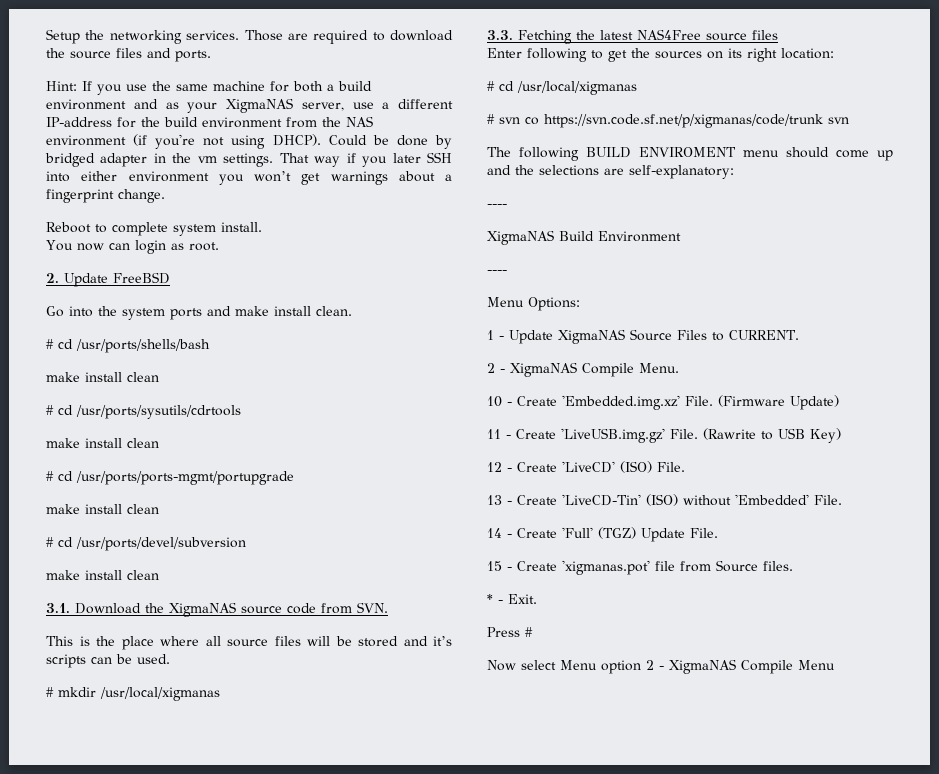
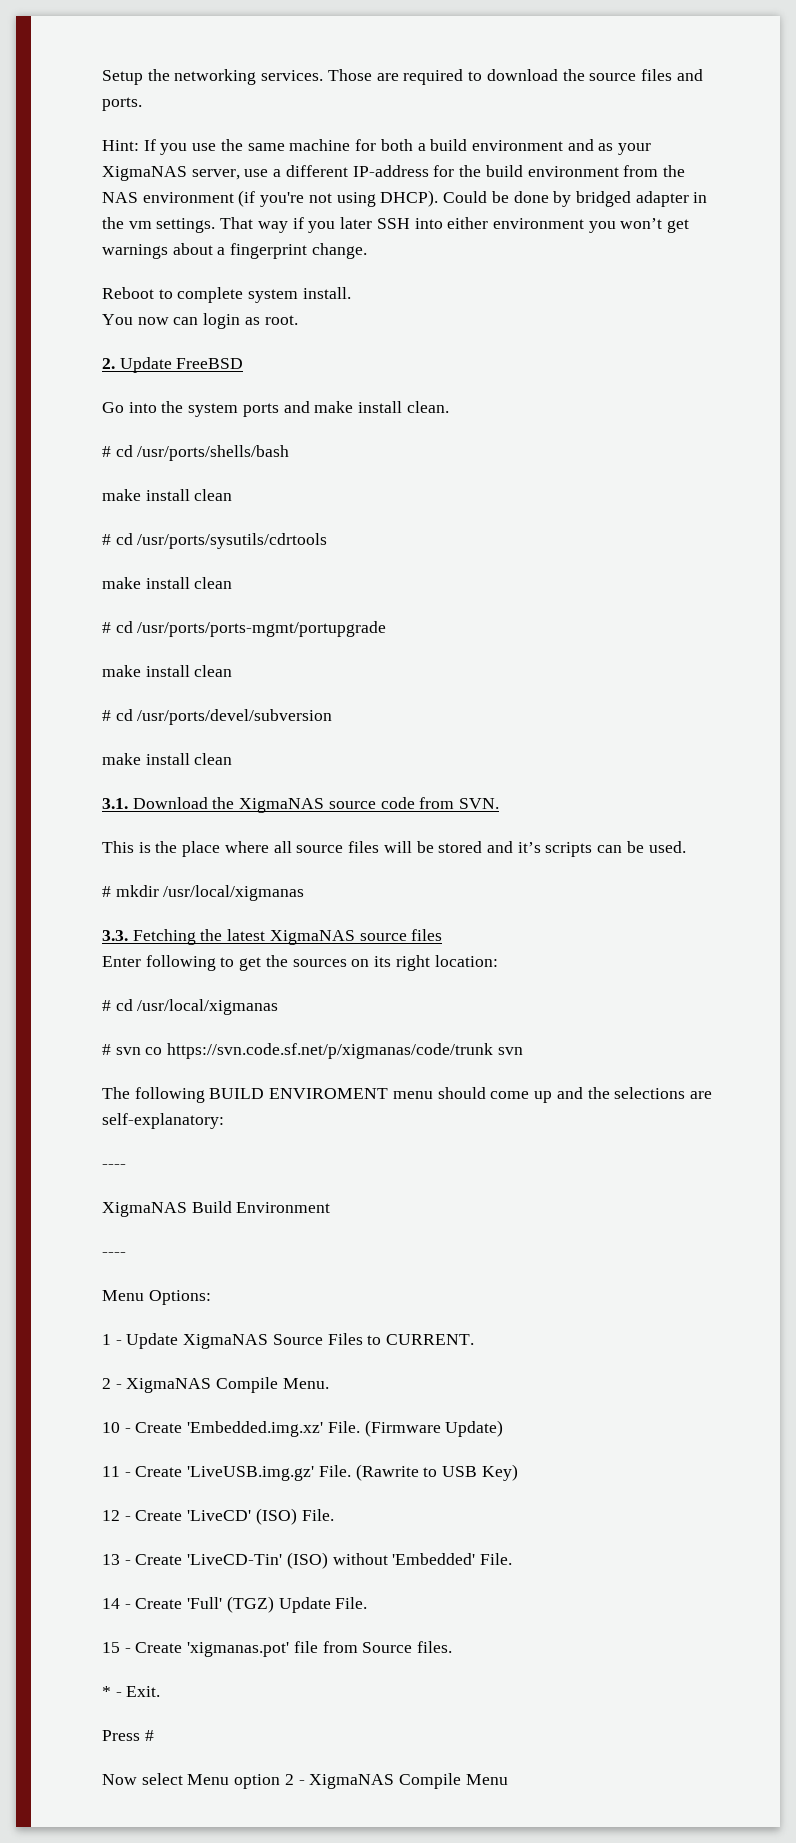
[637,29,701,40] NAS4Free -> [269,930,355,945] XigmaNAS

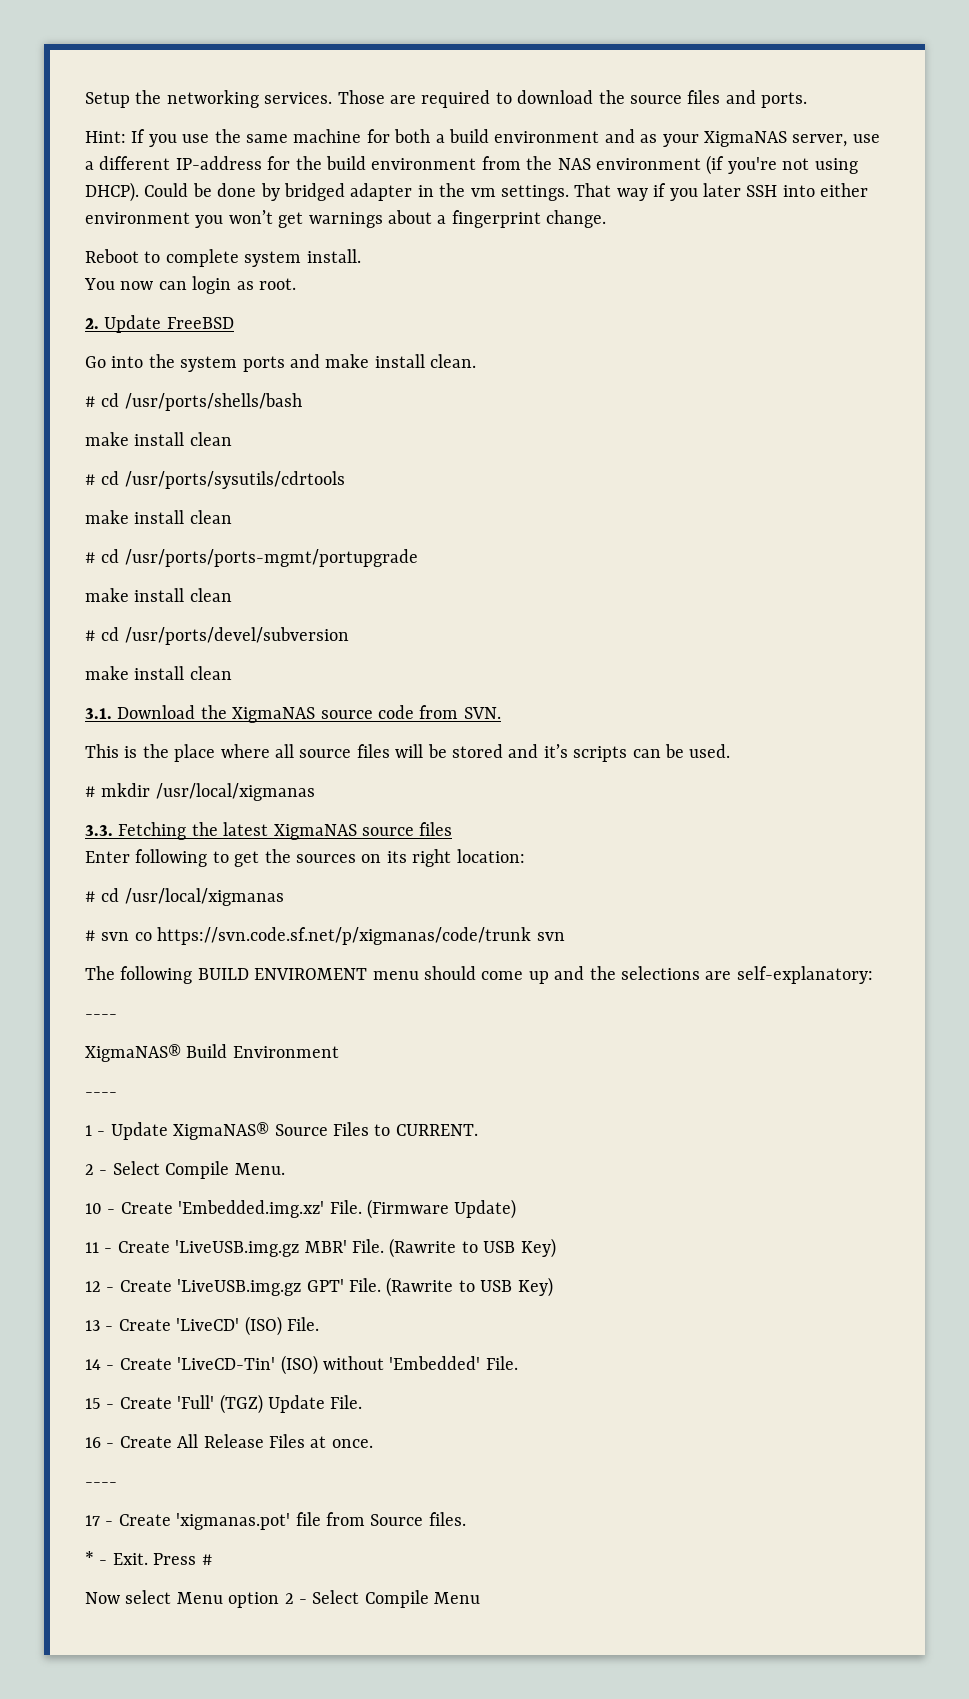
[102,1202,187,1217] XigmaNAS -> [85,1044,181,1062] XigmaNAS®
[102,1290,211,1305] // Menu Options: -> (117, 1094) none
[183,1334,269,1349] XigmaNAS -> [173,1122,270,1140] XigmaNAS®
[126,1378,212,1393] XigmaNAS -> [112,1161,160,1175] Select
[187,1466,315,1481] 'LiveUSB.img.gz' -> [175,1240,347,1257] 'LiveUSB.img.gz MBR'
(183, 1515) none -> [177,1277,553,1297] [85,1319,171,1331] 'LiveUSB.img.gz GPT' File. (Rawrite to USB Key) // 13 - Create
[102,1554,120,1565] 13 -> [85,1359,101,1370] 14
[102,1598,120,1609] 14 -> [85,1398,101,1409] 15
[102,1642,120,1653] 15 -> [85,1434,373,1448] [85,1482,117,1487] [85,1515,100,1526] 16 - Create All Release Files at once. // ---- // 17
(161, 1691) // -> (148, 1559) none
[309,1774,395,1789] XigmaNAS -> [312,1590,360,1604] Select

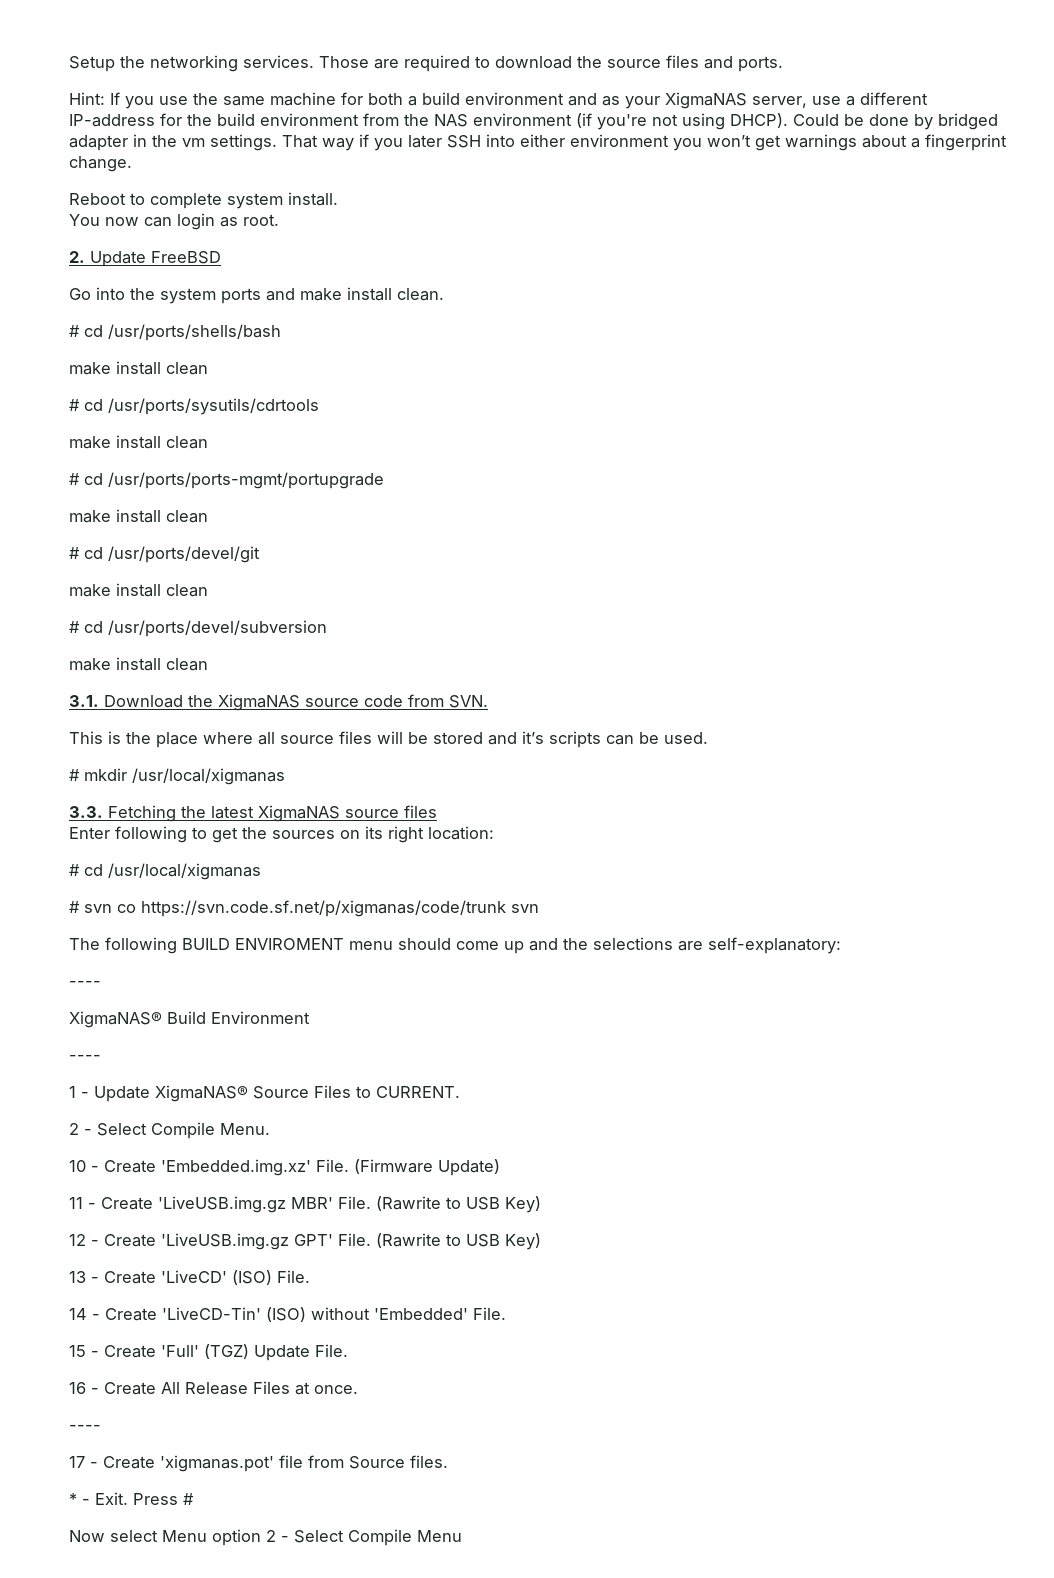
(232, 595) none -> [69,546,260,563] [69,583,208,597] // # cd /usr/ports/devel/git // make install clean

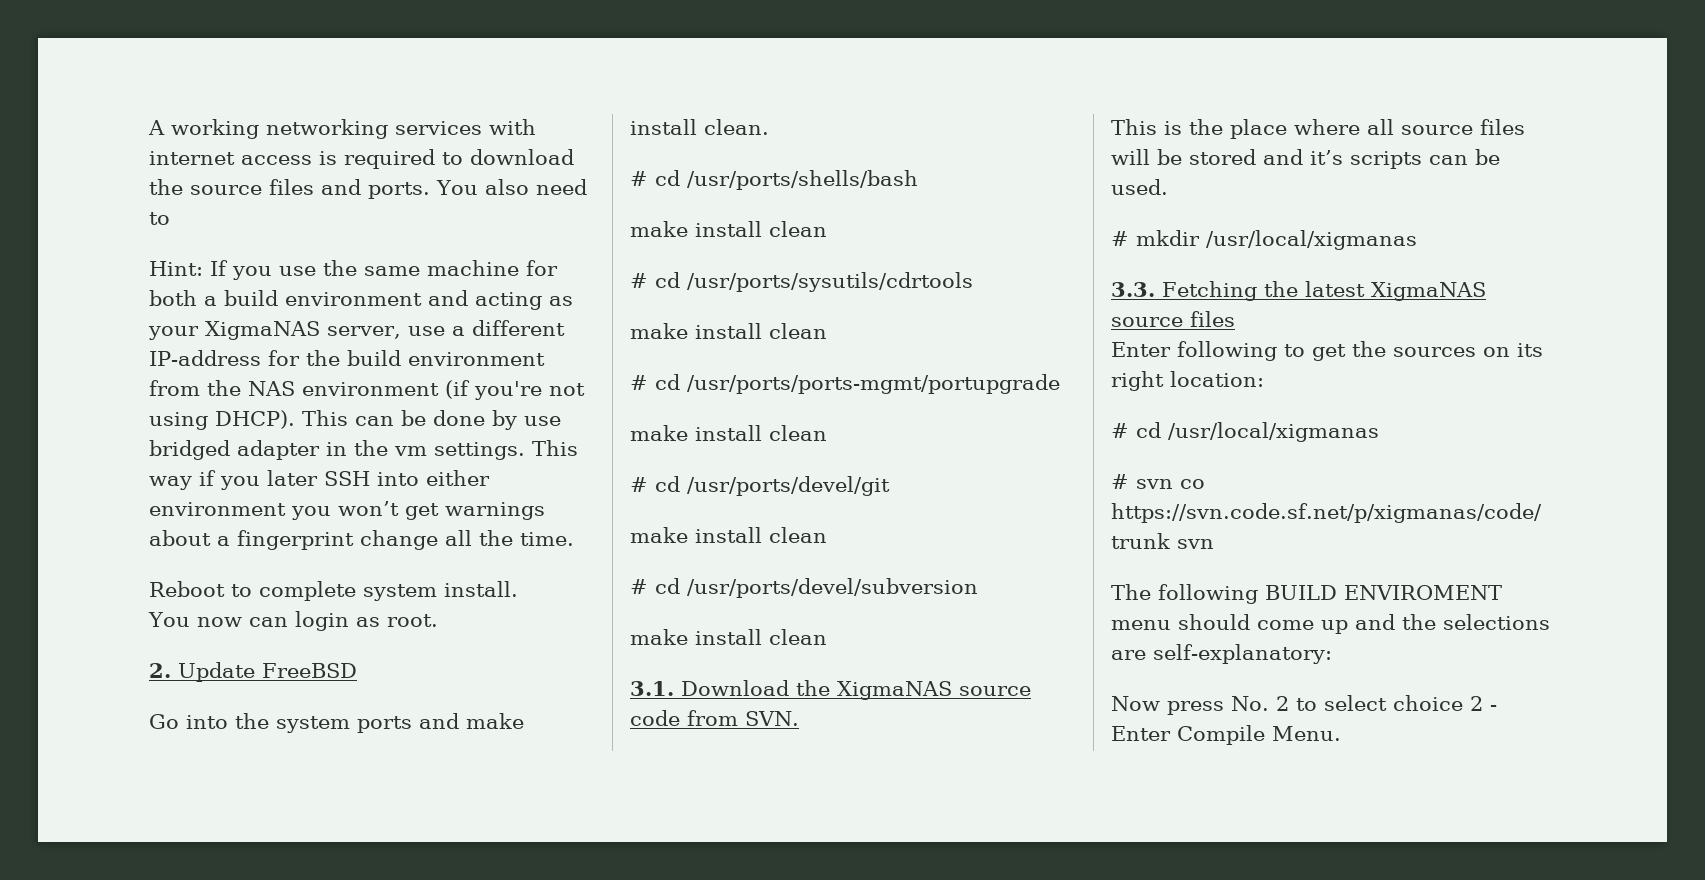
[69,55,399,72] Setup the networking services. Those are -> [148,119,536,139] [149,151,337,165] A working networking services with internet access is
(783, 64) none -> [436,179,587,195] [149,212,170,225] You also need to
(597, 99) none -> [475,292,542,310] acting
[793,114,839,126] Could -> [302,410,394,426] This can
(933, 122) none -> [524,416,561,426] use
[282,135,318,148] That -> [532,440,578,456] This
[69,156,132,172] change. -> [360,530,574,550] change all the time.
[69,981,101,987] [69,1011,310,1028] [69,1055,101,1061] [69,1085,460,1102] [69,1123,147,1136] ---- // XigmaNAS® Build Environment // ---- // 1 - Update XigmaNAS® Source Files to CURRENT. // 2 - Select -> [1111,695,1497,715] [1111,726,1171,741] Now press No. 2 to select choice 2 - Enter
[69,1159,500,1176] [69,1196,541,1213] [69,1233,541,1250] [69,1270,310,1285] [69,1307,506,1322] [69,1344,348,1361] [69,1381,358,1395] [69,1425,101,1431] [69,1455,448,1472] [69,1492,194,1505] [69,1529,462,1546] // 10 - Create 'Embedded.img.xz' File. (Firmware Update) // 11 - Create 'LiveUSB.img.gz MBR' File. (Rawrite to USB Key) // 12 - Create 'LiveUSB.img.gz GPT' File. (Rawrite to USB Key) // 13 - Create 'LiveCD' (ISO) File. // 14 - Create 'LiveCD-Tin' (ISO) without 'Embedded' File. // 15 - Create 'Full' (TGZ) Update File. // 16 - Create All Release Files at once. // ---- // 17 - Create 'xigmanas.pot' file from Source files. // * - Exit. Press # // Now select Menu option 2 - Select Compile Menu -> (1341, 733) none

